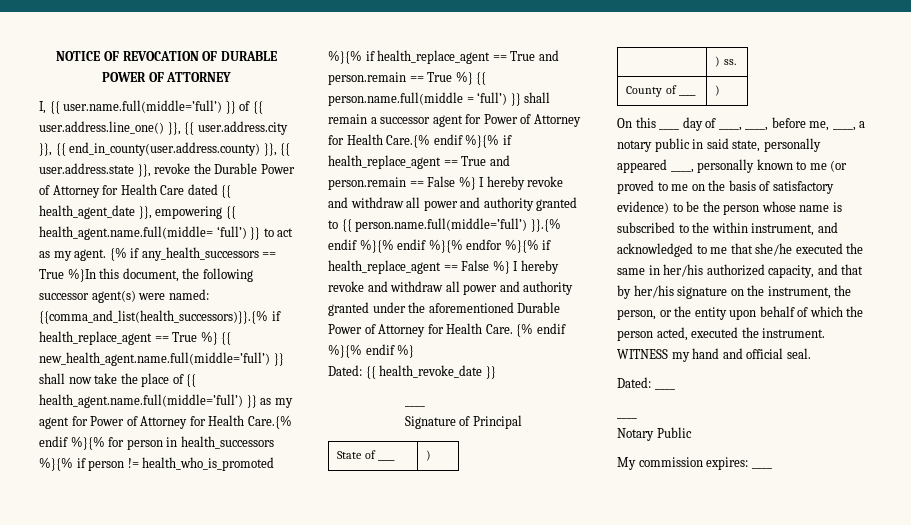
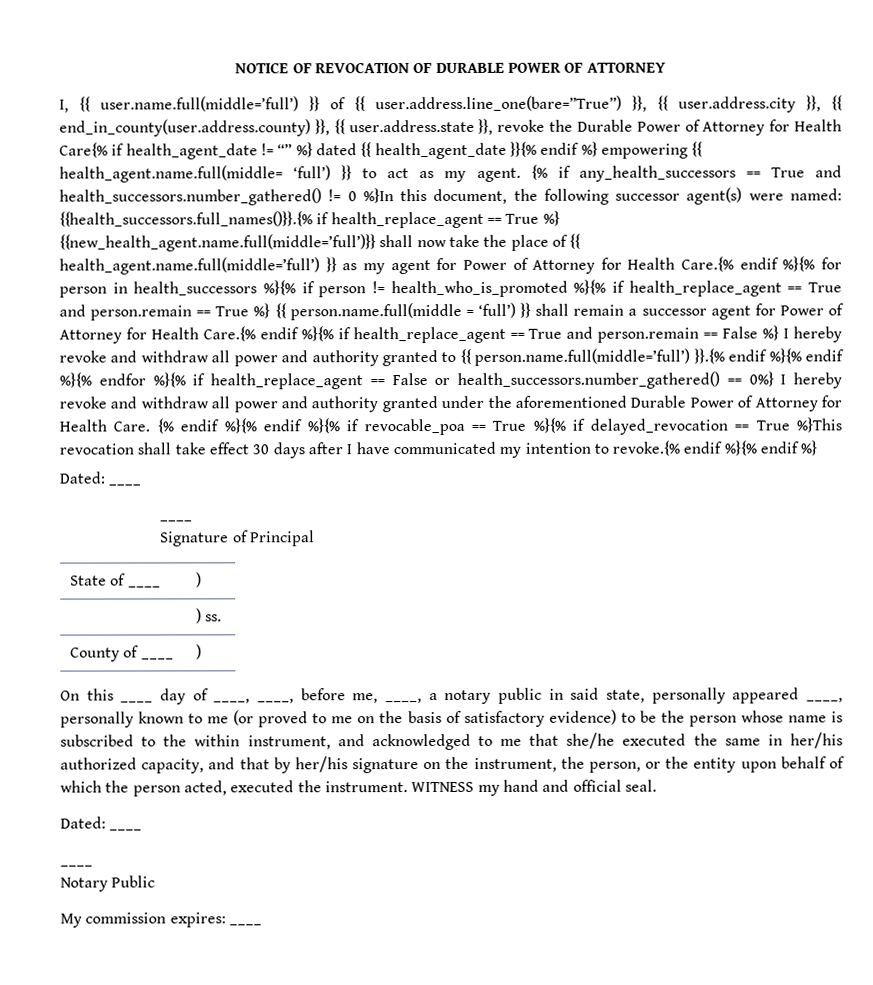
[39,121,164,134] user.address.line_one() -> [375,95,622,112] user.address.line_one(bare=”True”)
[160,184,232,198] [39,205,152,219] Care dated {{ health_agent_date }}, -> [59,141,598,160] Care{% if health_agent_date != “” %} dated {{ health_agent_date }}{% endif %}
(64, 274) none -> [815,165,843,178] [59,188,357,206] and health_successors.number_gathered() != 0
[39,310,268,324] {{comma_and_list(health_successors)}}.{% -> [59,211,313,227] {{health_successors.full_names()}}.{%
[221,332,232,345] [39,352,284,366] {{ new_health_agent.name.full(middle=’full’) }} -> [59,234,376,252] {{new_health_agent.name.full(middle=’full’)}}
[492,260,510,274] %} -> [434,371,774,389] or health_successors.number_gathered() == 0%}
(395, 349) none -> [306,417,842,436] [59,440,800,459] %}{% if revocable_poa == True %}{% if delayed_revocation == True %}This revocation shall take effect 30 days after I have communicated my intention to revoke.{% endif %}{% endif
[365,365,496,379] {{ health_revoke_date }} -> [108,483,142,486] ____

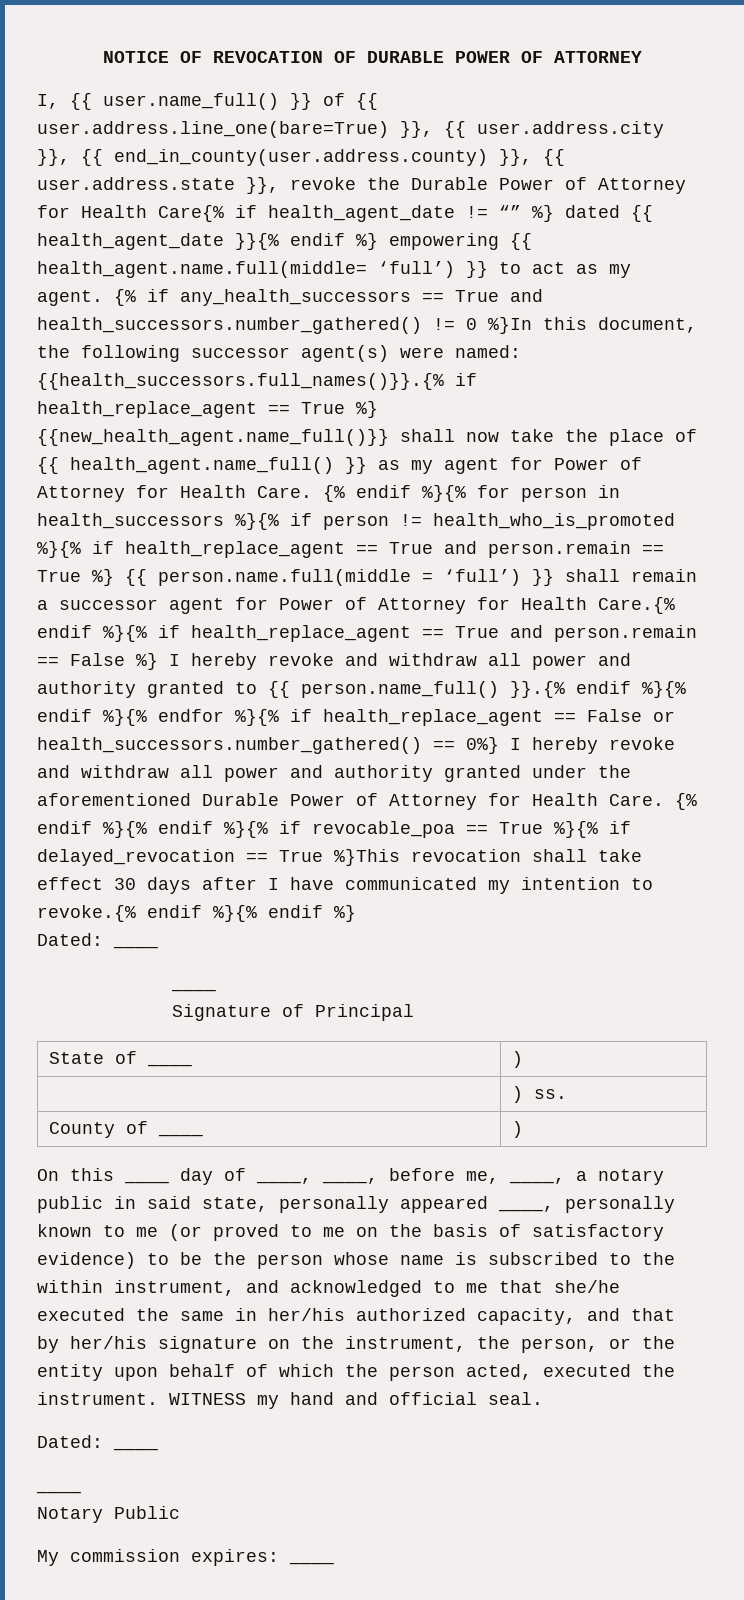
[100,96,299,112] user.name.full(middle=’full’) -> [103,93,279,110] user.name_full()
[375,95,622,112] user.address.line_one(bare=”True”) -> [37,121,389,138] user.address.line_one(bare=True)
[59,234,376,252] {{new_health_agent.name.full(middle=’full’)}} -> [37,429,389,446] {{new_health_agent.name_full()}}
[59,257,320,275] health_agent.name.full(middle=’full’) -> [70,457,334,474] health_agent.name_full()
[681,256,735,272] Care.{% -> [257,485,345,502] Care. {%
[474,348,691,366] person.name.full(middle=’full’) -> [301,681,499,698] person.name_full()

